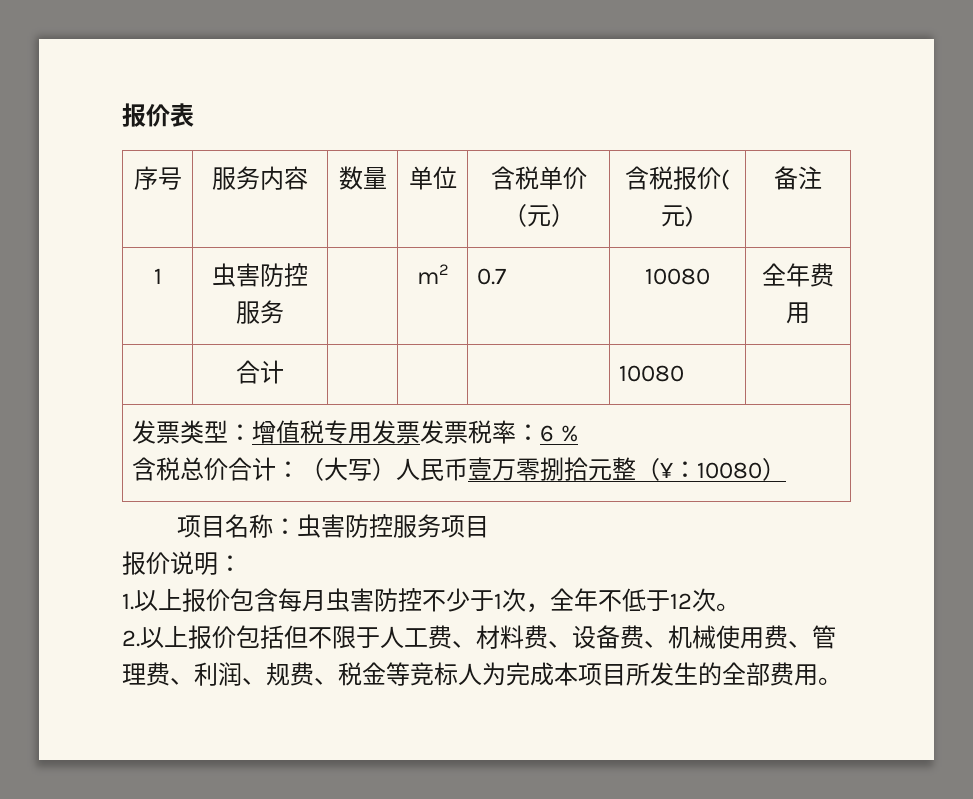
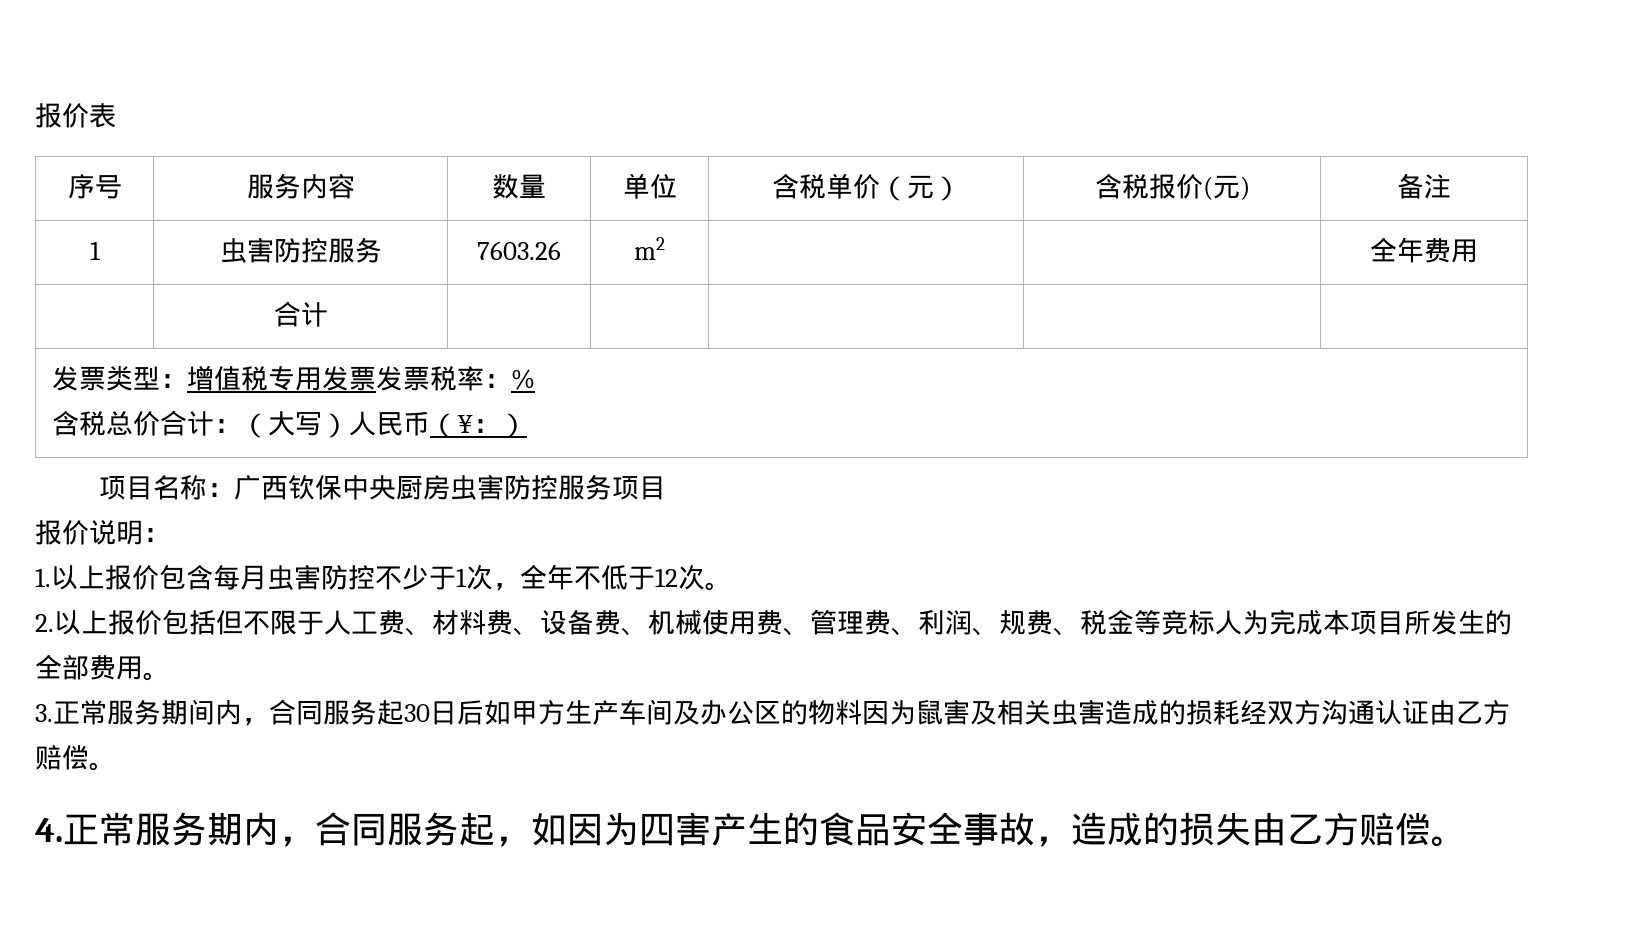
(284, 312) none -> [477,241,561,260] 7603.26
[477,268,507,285] [645,268,711,285] 0.7 | 10080 -> (665, 248) |
[619,365,685,382] 10080 -> (328, 314) none
[540,425,555,442] 6 -> (511, 381) none
[468,457,637,481] 壹万零捌拾元整 -> (430, 423) none
[697,462,763,479] 10080 -> (500, 426) none
(297, 526) none -> [234,474,451,500] 广西钦保中央厨房
(842, 681) none -> [35,699,1510,726] [35,745,116,771] [35,812,1467,847] // 3.正常服务期间内，合同服务起30日后如甲方生产车间及办公区的物料因为鼠害及相关虫害造成的损耗经双方沟通认证由乙方赔偿。 // 4.正常服务期内，合同服务起，如因为四害产生的食品安全事故，造成的损失由乙方赔偿。

